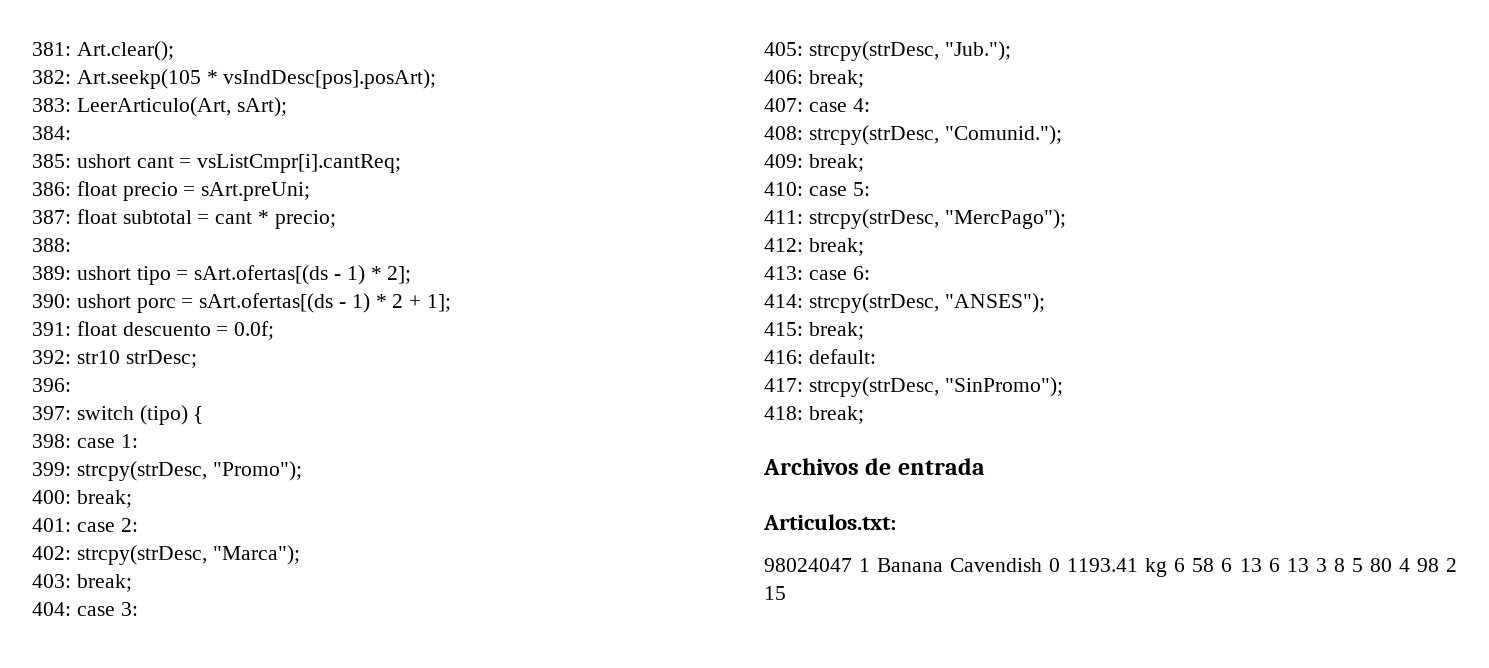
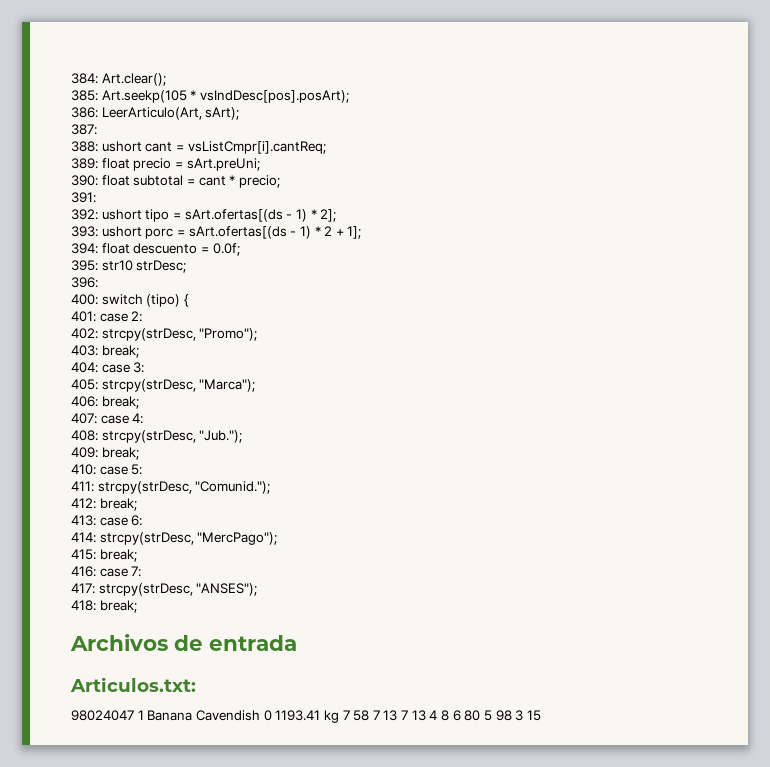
[32,42,71,56] 381: -> [71,73,98,84] 384:
[32,70,71,84] 382: -> [71,90,98,101] 385:
[32,98,71,112] 383: -> [71,107,98,118] 386:
[32,126,71,140] [32,154,71,168] 384: // 385: -> [71,124,97,135] [71,141,98,152] 387: // 388:
[32,182,71,196] 386: -> [71,158,98,169] 389:
[32,210,71,224] 387: -> [71,175,98,186] 390:
[32,238,71,252] [32,266,71,280] 388: // 389: -> [71,192,96,203] [71,209,98,220] 391: // 392:
[32,294,71,308] 390: -> [71,226,98,237] 393:
[32,322,71,336] 391: -> [71,243,98,254] 394:
[32,350,71,364] 392: -> [71,260,98,271] 395:
[32,406,71,420] 397: -> [71,294,98,305] 400:
[32,434,138,448] [32,461,302,481] [32,490,132,508] // 398: case 1: // 399: strcpy(strDesc, "Promo"); // 400: break; -> (189, 300) none
[212,545,300,565] "Marca"); -> [199,328,258,341] "Promo");
[944,41,1011,61] "Jub."); -> [199,379,256,392] "Marca");
[944,125,1062,145] "Comunid."); -> [199,430,243,443] "Jub.");
[944,209,1066,229] "MercPago"); -> [195,481,271,494] "Comunid.");
[944,293,1045,313] "ANSES"); -> [197,532,278,545] "MercPago");
[808,349,876,364] default: -> [99,566,142,577] case 7:
[944,377,1063,397] "SinPromo"); -> [196,583,258,596] "ANSES");
[1174,558,1457,572] 6 58 6 13 6 13 3 8 5 80 4 98 2 -> [342,710,524,721] 7 58 7 13 7 13 4 8 6 80 5 98 3

